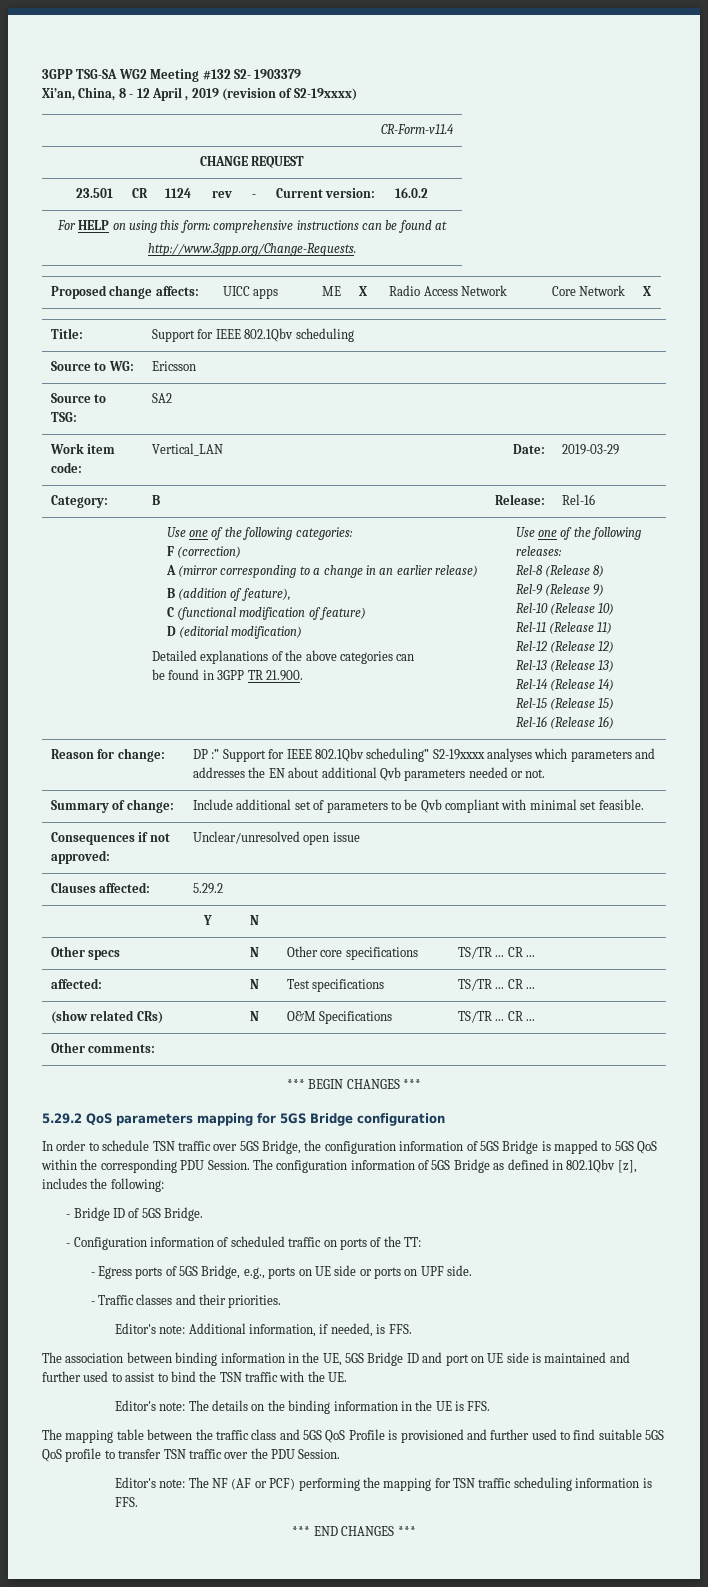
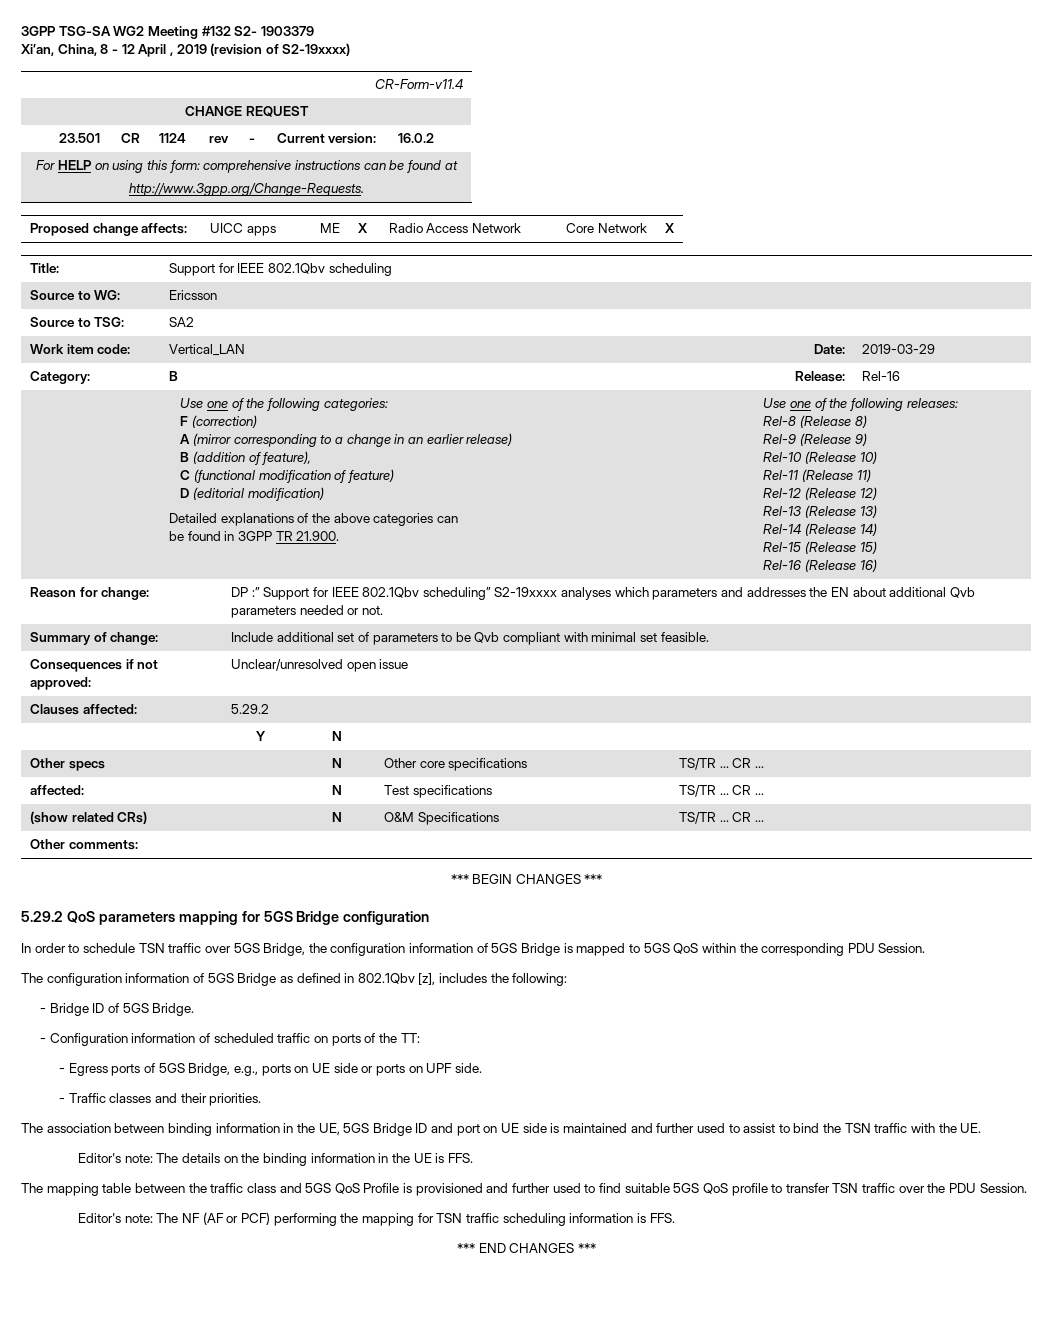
(250, 1165) none -> (926, 948) //
[114,1323,412,1337] // Editor's note: Additional information, if needed, is FFS. -> (262, 1099) none

